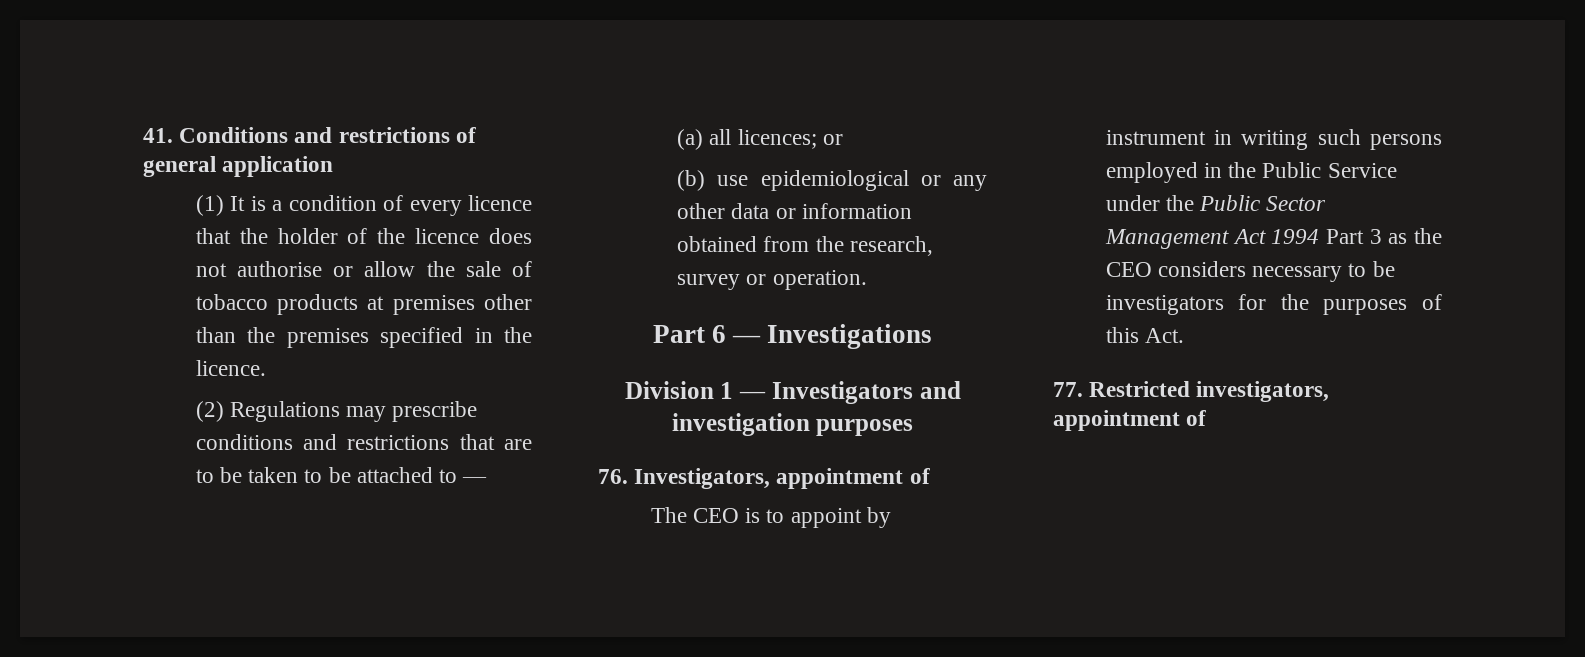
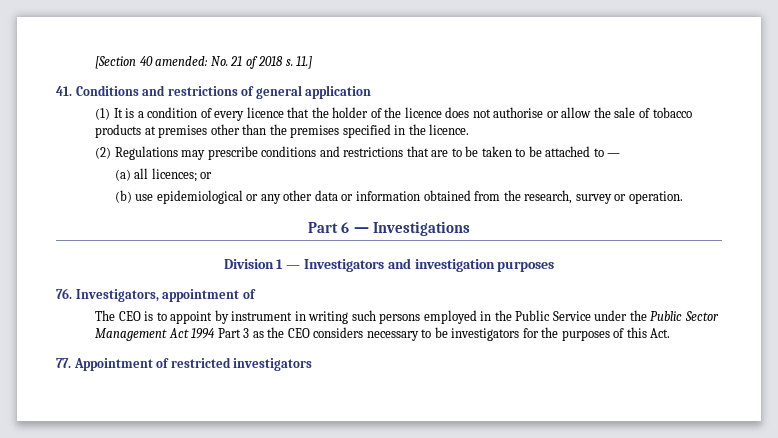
(143, 135) none -> [95,56,313,69] [Section 40 amended: No. 21 of 2018 s. 11.] //
[1089,381,1330,402] [1053,410,1207,431] Restricted investigators, appointment of -> [73,357,313,371] Appointment of restricted investigators

